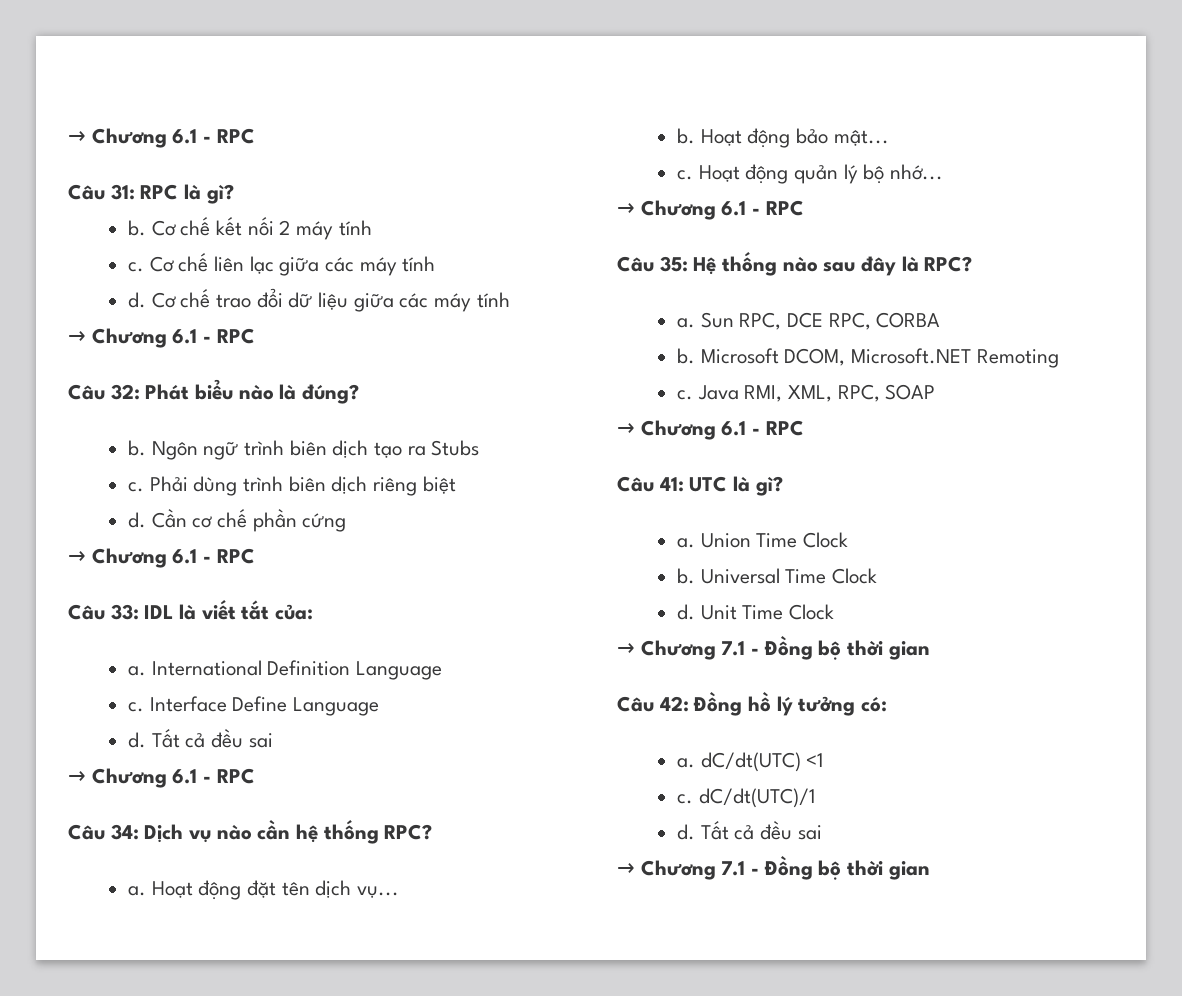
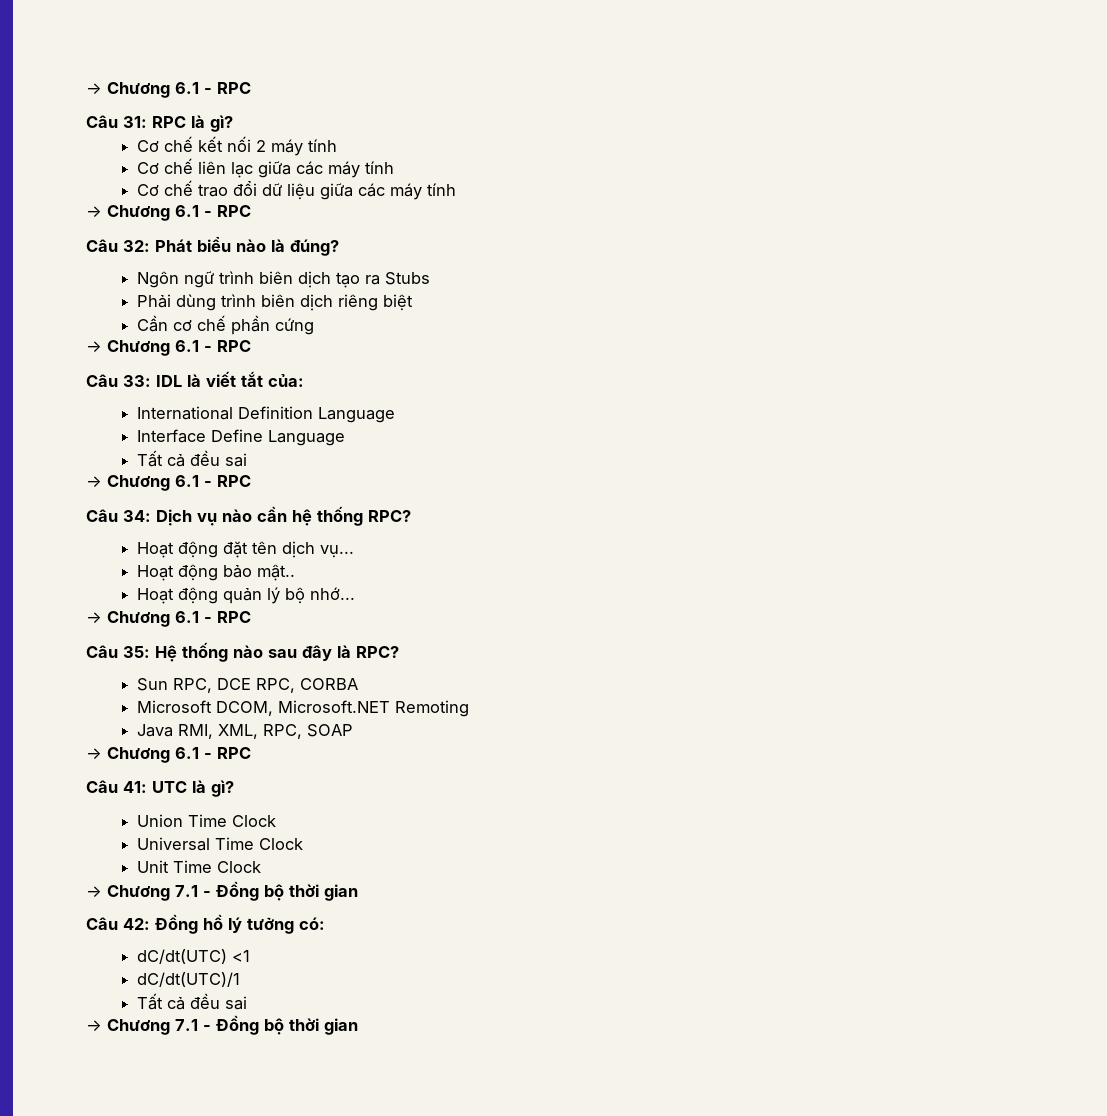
[128,220,147,236] b. -> (233, 123) none
[128,262,145,272] c. -> (338, 145) none
[128,292,147,308] d. -> (395, 167) none
[128,440,147,456] b. -> (339, 247) none
[128,482,145,492] c. -> (431, 278) none
[128,512,147,528] d. -> (414, 302) none
[128,666,147,676] a. -> (304, 380) none
[128,702,145,712] c. -> (396, 415) none
[128,732,147,748] d. -> (346, 438) none
[128,886,147,896] a. -> (411, 516) none
[677,128,696,144] b. -> (355, 551) none
[833,130,889,146] [677,170,694,180] mật... // c. -> [257,564,296,581] mật.. //
[677,318,696,328] a. -> (399, 652) none
[677,348,696,364] b. -> (359, 684) none
[677,390,694,400] c. -> (470, 708) none
[677,538,696,548] a. -> (234, 788) none
[677,568,696,584] b. -> (277, 821) none
[677,604,696,620] d. -> (304, 844) none
[677,758,696,768] a. -> (325, 923) none
[677,794,694,804] c. -> (251, 956) none
[677,824,696,840] d. -> (241, 979) none

